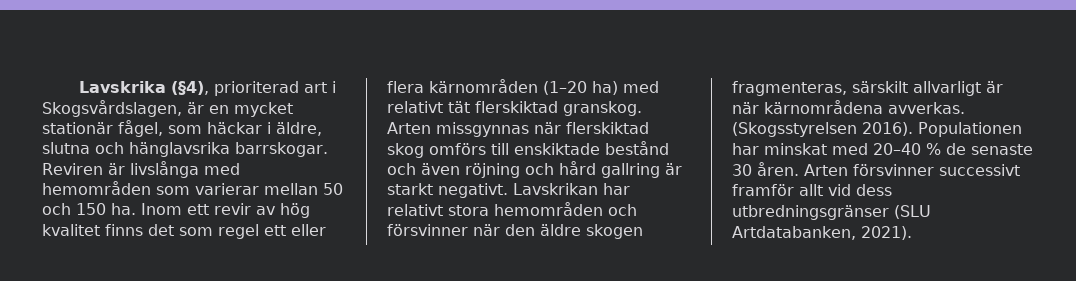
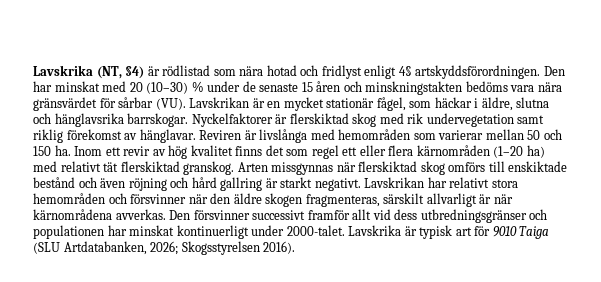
[78,81,336,96] [42,100,182,117] Lavskrika (§4), prioriterad art i Skogsvårdslagen, -> [33,65,565,79] [33,81,562,95] [33,97,250,111] Lavskrika (NT, §4) är rödlistad som nära hotad och fridlyst enligt 4§ artskyddsförordningen. Den har minskat med 20 (10–30) % under de senaste 15 åren och minskningstakten bedöms vara nära gränsvärdet för sårbar (VU). Lavskrikan
(328, 149) none -> [191,113,545,127] [33,129,196,143] Nyckelfaktorer är flerskiktad skog med rik undervegetation samt riklig förekomst av hänglavar.
[732,122,1022,137] [732,143,1033,155] [732,162,848,176] (Skogsstyrelsen 2016). Populationen har minskat med 20–40 % de senaste 30 åren. Arten -> [169,210,191,220] Den
[894,205,931,219] [732,226,912,240] (SLU Artdatabanken, 2021). -> [529,209,548,220] [33,225,550,239] [33,241,296,255] och populationen har minskat kontinuerligt under 2000-talet. Lavskrika är typisk art för 9010 Taiga (SLU Artdatabanken, 2026; Skogsstyrelsen 2016).

